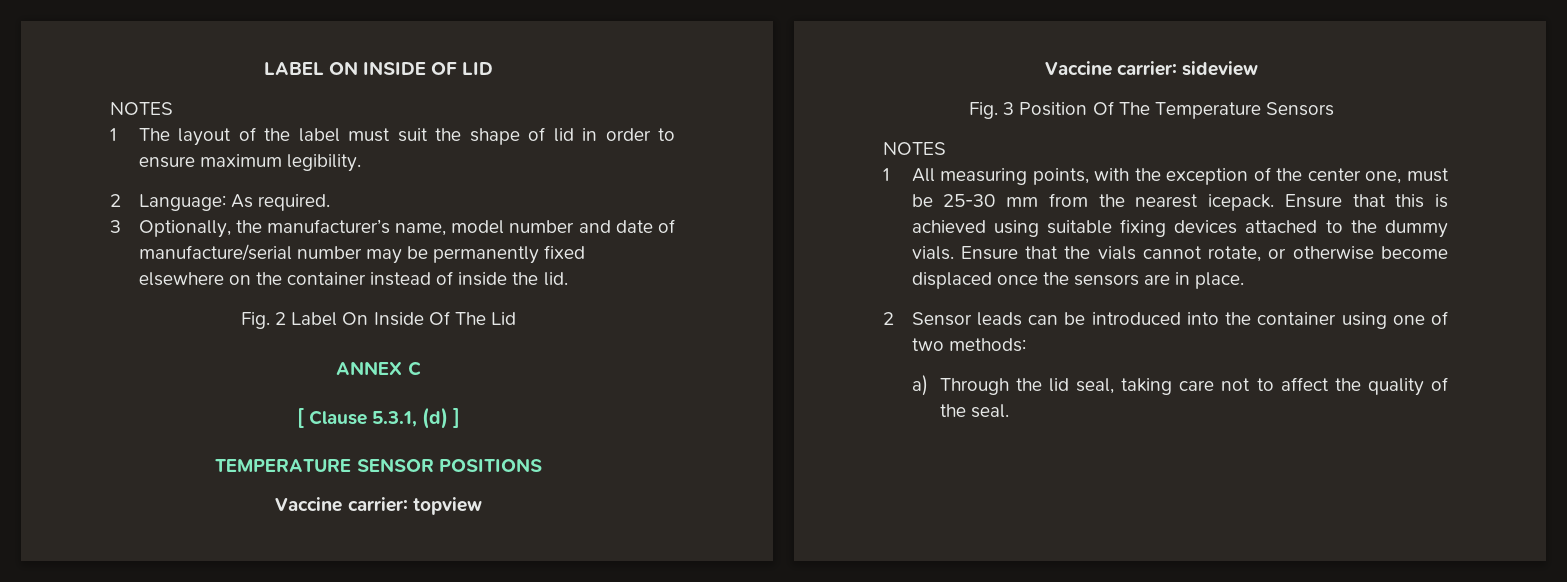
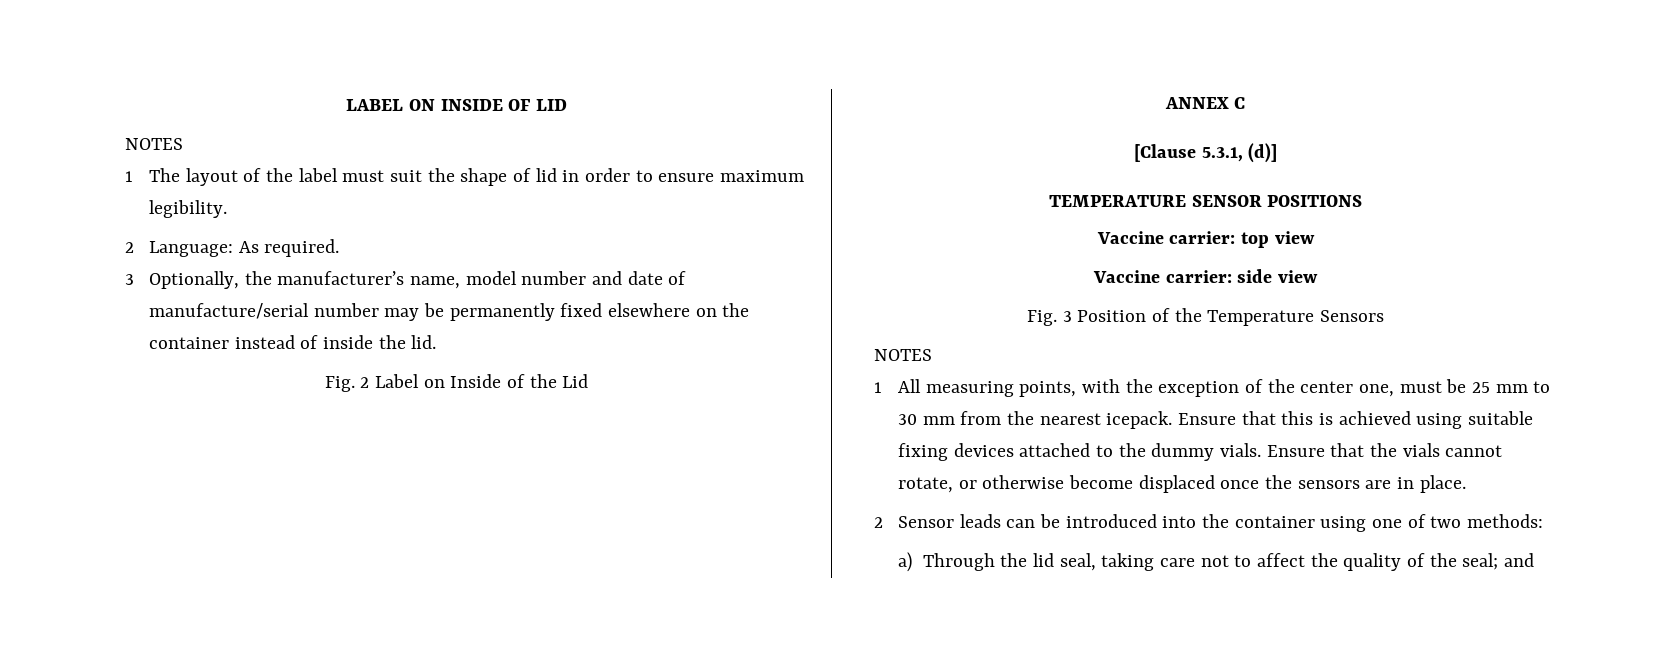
[342,311,486,326] On Inside Of The -> [423,374,557,388] on Inside of the
[296,407,461,429] [ Clause 5.3.1, (d) ] -> [1133,143,1278,163] [Clause 5.3.1, (d)]
[412,497,482,515] [1044,61,1259,76] topview // Vaccine carrier: sideview -> [1240,231,1315,248] [1092,269,1319,283] top view // Vaccine carrier: side view
[1092,101,1150,115] Of The -> [1152,308,1202,322] of the
[943,194,996,207] 25-30 -> [1472,381,1551,393] [898,414,918,425] 25 mm to 30
[970,404,1009,418] seal. -> [1462,553,1534,570] seal; and

